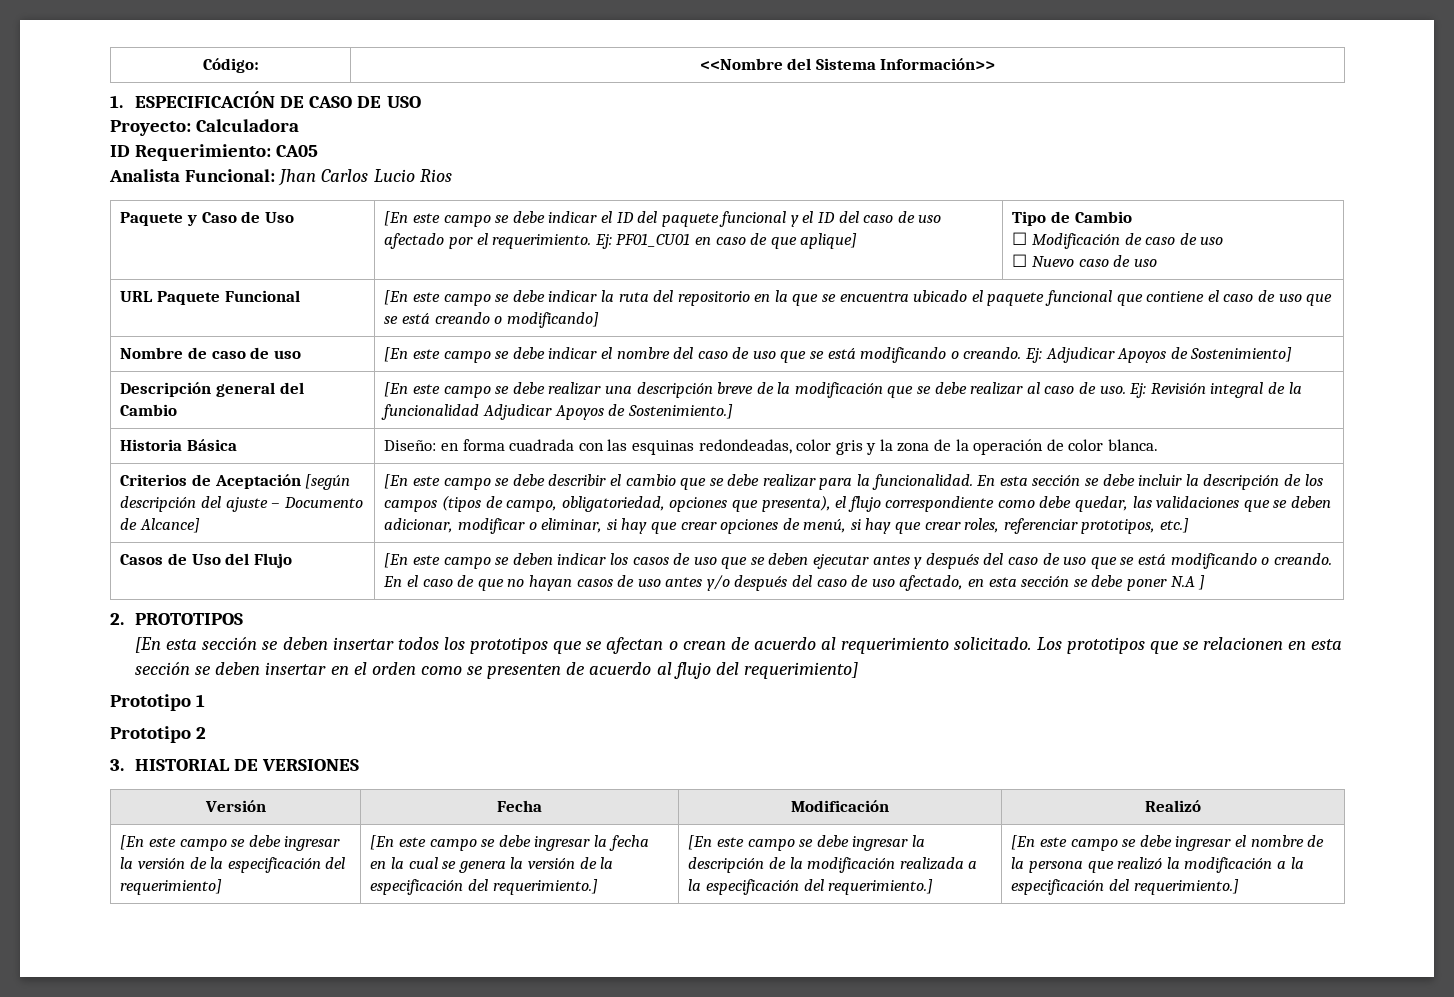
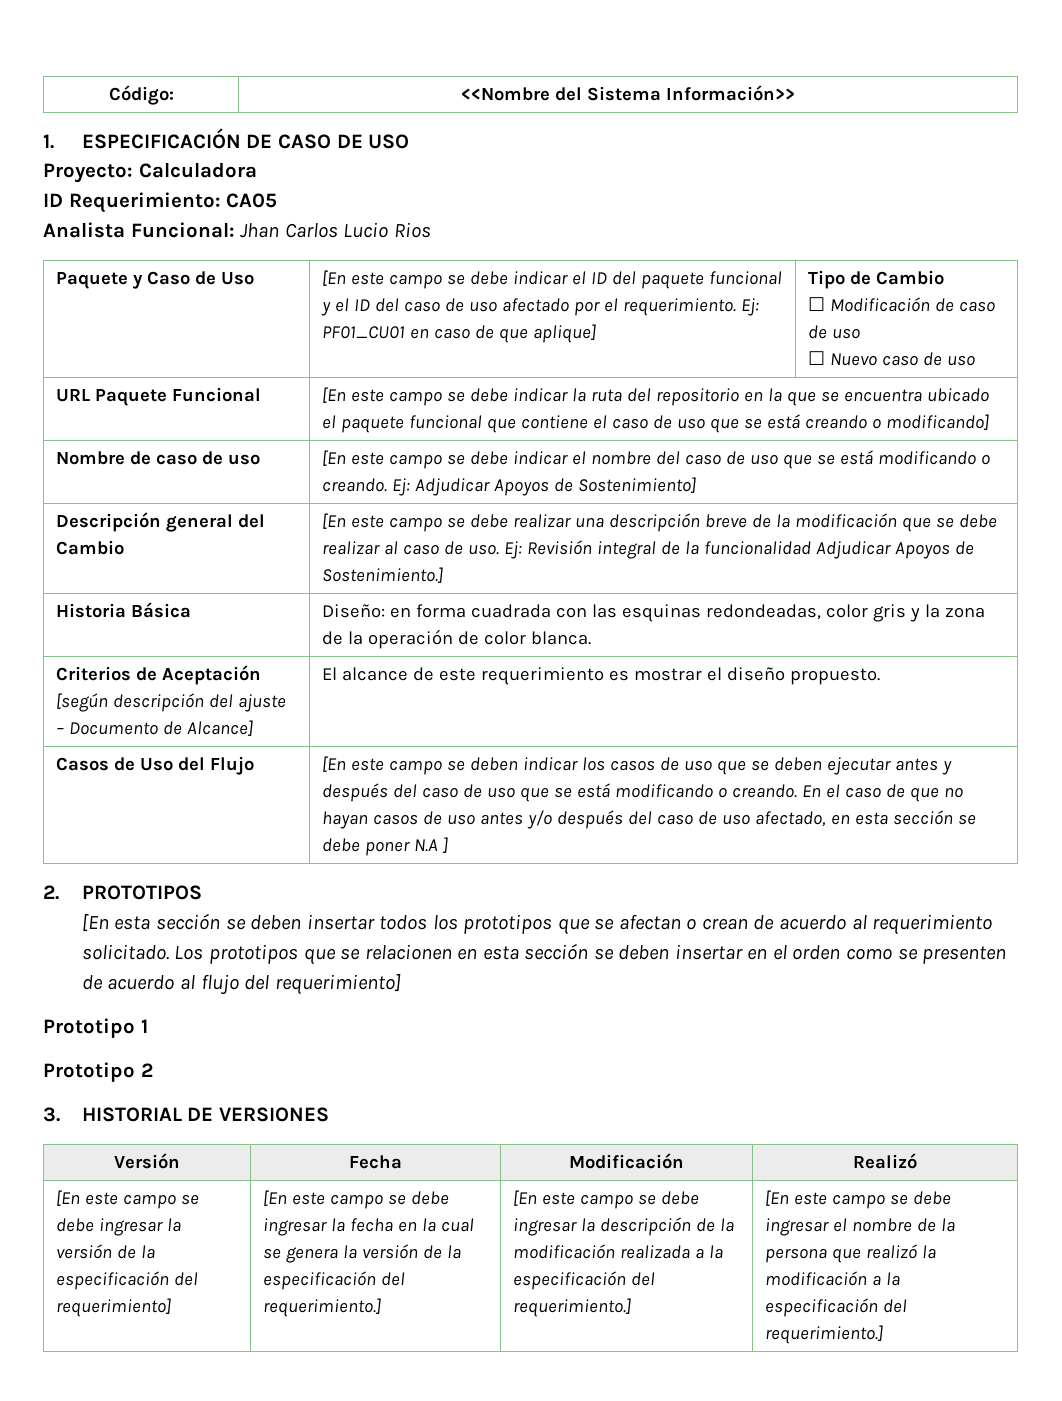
[384,474,1323,490] [384,495,1332,512] [384,518,1190,534] [En este campo se debe describir el cambio que se debe realizar para la funcionalidad. En esta sección se debe incluir la descripción de los campos (tipos de campo, obligatoriedad, opciones que presenta), el flujo correspondiente como debe quedar, las validaciones que se deben adicionar, modificar o eliminar, si hay que crear opciones de menú, si hay que crear roles, referenciar prototipos, etc.] -> [321,667,880,685] El alcance de este requerimiento es mostrar el diseño propuesto.

